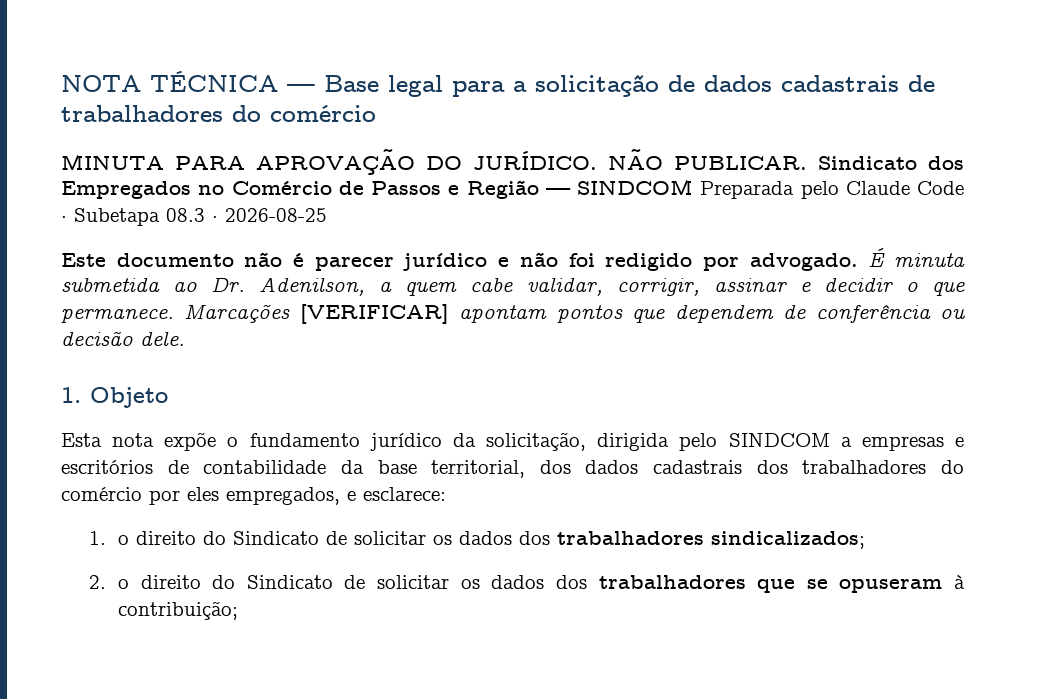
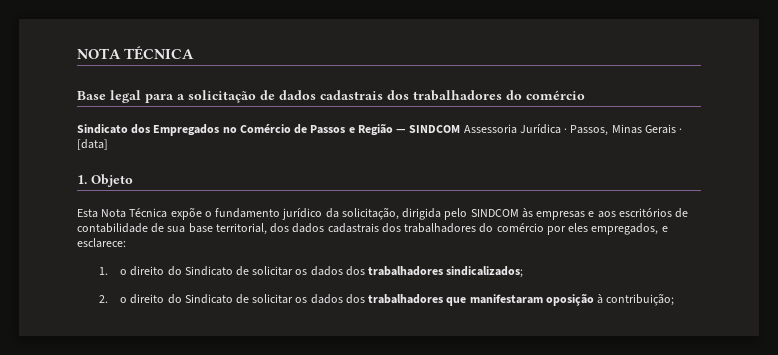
[287,84,315,92] — -> (195, 53) //
[908,75,935,92] de -> [387,90,409,100] dos
[61,149,807,175] MINUTA PARA APROVAÇÃO DO JURÍDICO. NÃO PUBLICAR. -> (585, 95) none
[700,181,964,199] [61,208,327,226] [61,248,966,271] [61,277,966,296] [61,304,966,324] [61,331,185,346] Preparada pelo Claude Code · Subetapa 08.3 · 2026-08-25 // Este documento não é parecer jurídico e não foi redigido por advogado. É minuta submetida ao Dr. Adenilson, a quem cabe validar, corrigir, assinar e decidir o que permanece. Marcações [VERIFICAR] apontam pontos que dependem de conferência ou decisão dele. -> [463,124,683,136] [77,139,108,150] Assessoria Jurídica · Passos, Minas Gerais · [data]
[112,433,155,447] nota -> [101,208,168,218] Nota Técnica
[840,437,852,447] a -> [521,208,533,218] às
(965, 442) none -> [597,211,616,218] aos
[340,460,364,474] da -> [151,223,186,233] de sua
[806,579,943,593] se opuseram -> [469,294,594,306] manifestaram oposição

